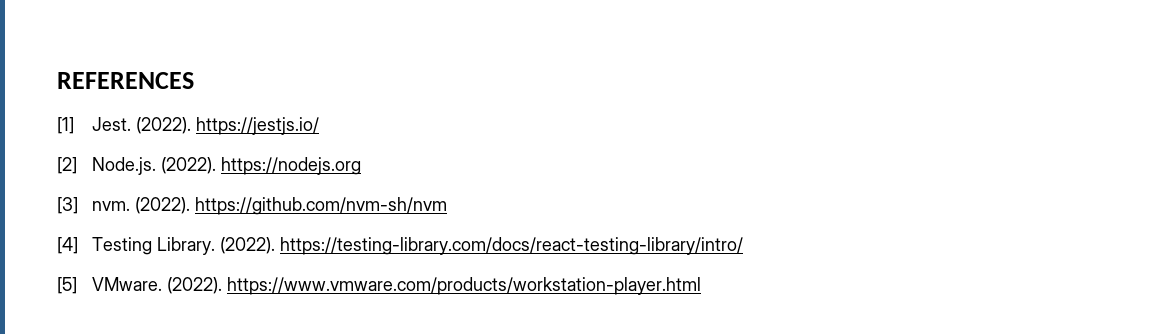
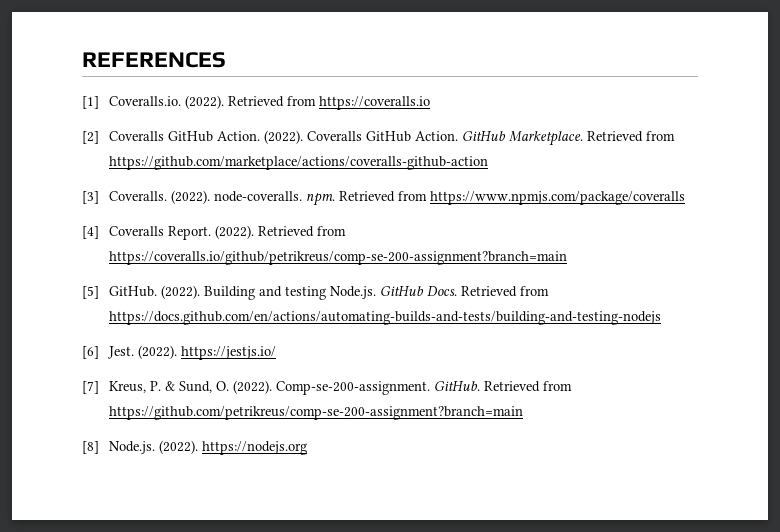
[91,117,319,135] [57,157,361,175] [57,197,447,215] [57,237,743,255] [57,277,701,295] Jest. (2022). https://jestjs.io/ // [2] Node.js. (2022). https://nodejs.org // [3] nvm. (2022). https://github.com/nvm-sh/nvm // [4] Testing Library. (2022). https://testing-library.com/docs/react-testing-library/intro/ // [5] VMware. (2022). https://www.vmware.com/products/workstation-player.html -> [108,95,430,110] [82,130,675,146] [108,156,488,170] [82,190,685,206] [82,225,346,240] [108,251,567,265] [82,285,549,300] [108,311,661,325] [82,345,276,360] [82,380,572,395] [108,406,523,420] [82,440,307,455] Coveralls.io. (2022). Retrieved from https://coveralls.io // [2] Coveralls GitHub Action. (2022). Coveralls GitHub Action. GitHub Marketplace. Retrieved from https://github.com/marketplace/actions/coveralls-github-action // [3] Coveralls. (2022). node-coveralls. npm. Retrieved from https://www.npmjs.com/package/coveralls // [4] Coveralls Report. (2022). Retrieved from https://coveralls.io/github/petrikreus/comp-se-200-assignment?branch=main // [5] GitHub. (2022). Building and testing Node.js. GitHub Docs. Retrieved from https://docs.github.com/en/actions/automating-builds-and-tests/building-and-testing-nodejs // [6] Jest. (2022). https://jestjs.io/ // [7] Kreus, P. & Sund, O. (2022). Comp-se-200-assignment. GitHub. Retrieved from https://github.com/petrikreus/comp-se-200-assignment?branch=main // [8] Node.js. (2022). https://nodejs.org

